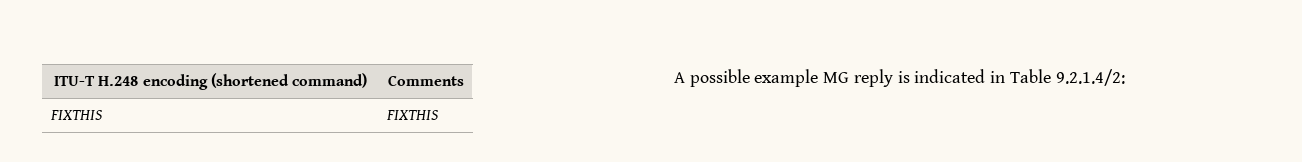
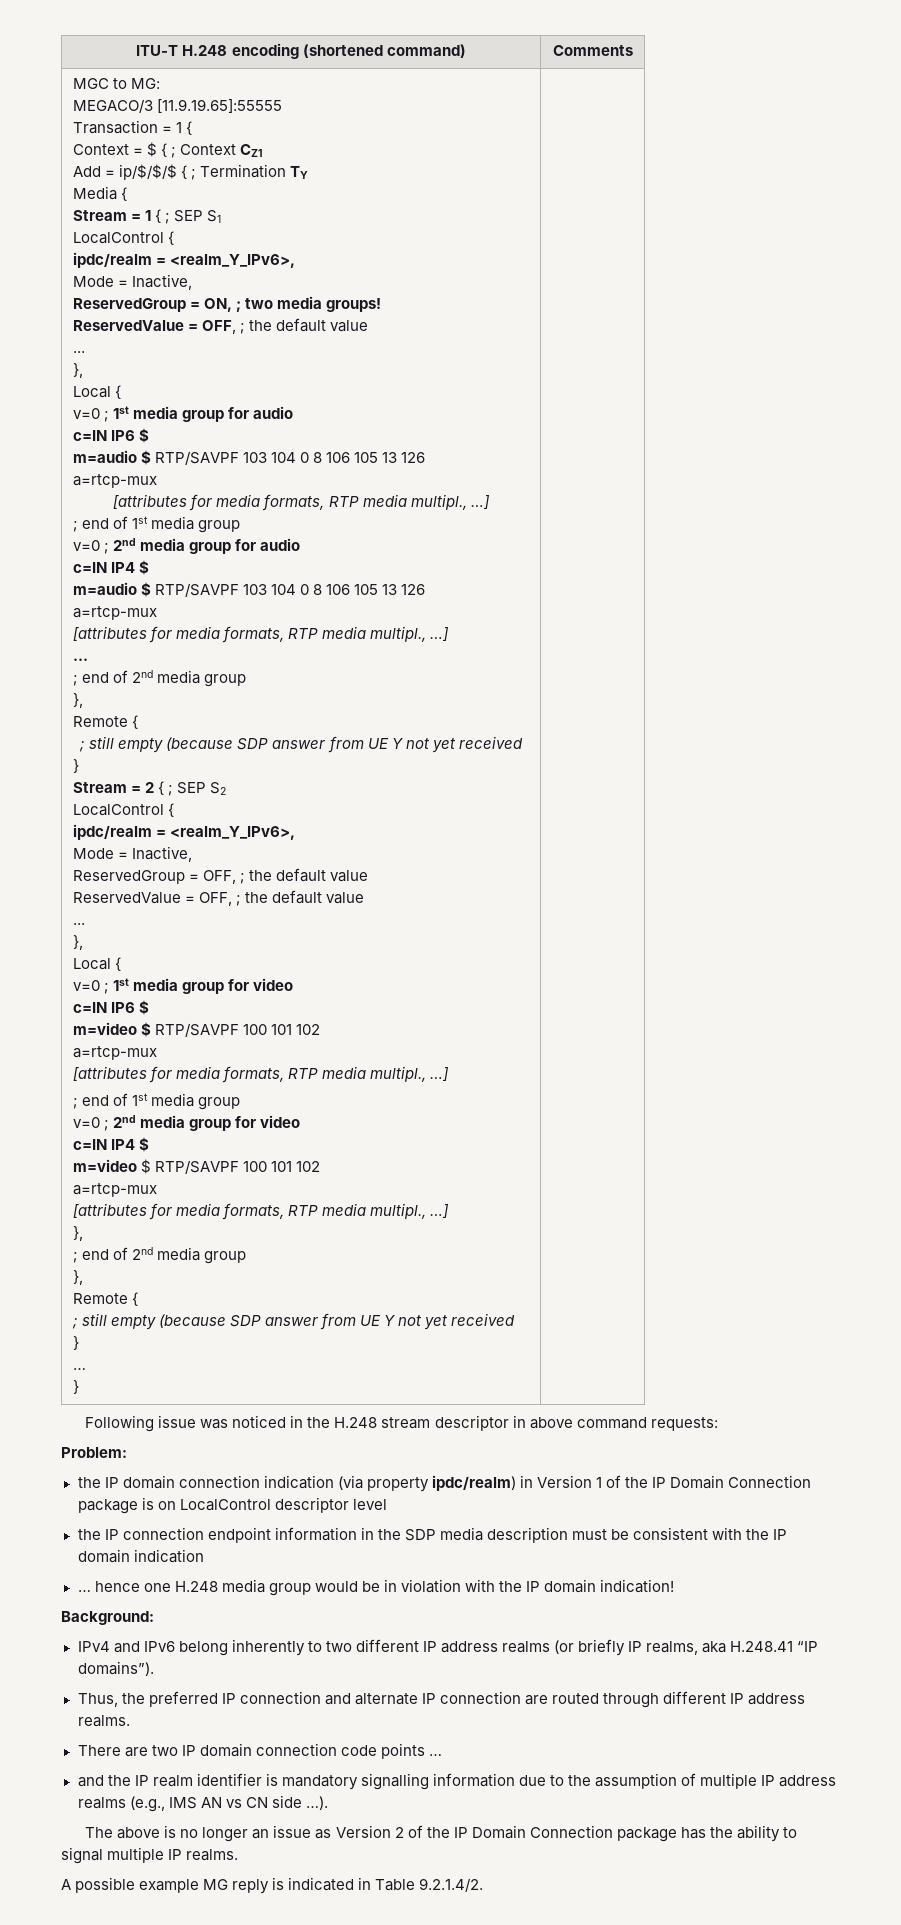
[49,110,103,120] [385,110,439,120] FIXTHIS | FIXTHIS -> [72,78,160,89] [72,99,282,113] [72,120,192,135] [72,142,264,158] [72,164,309,180] [72,186,127,201] [72,209,222,224] [72,231,174,245] [72,252,295,268] [72,274,192,290] [72,296,382,312] [72,318,369,334] [72,351,85,353] [72,363,83,378] [72,385,121,399] [72,406,294,422] [72,428,149,443] [72,450,426,465] [72,474,157,488] [113,494,490,511] [72,516,241,533] [72,538,301,554] [72,560,149,575] [72,582,426,597] [72,606,157,620] [72,626,450,643] [72,658,88,661] [72,670,247,687] [72,693,83,708] [72,715,138,729] [79,736,523,753] [72,759,79,773] [72,781,227,796] [72,803,174,817] [72,824,295,840] [72,846,192,862] [72,868,369,884] [72,890,365,906] [72,923,85,925] [72,935,83,950] [72,957,121,971] [72,978,294,994] [72,1000,149,1015] [72,1022,321,1037] [72,1046,157,1060] [72,1066,450,1083] [72,1093,241,1110] [72,1115,301,1131] [72,1137,149,1152] [72,1159,321,1174] [72,1183,157,1197] [72,1203,450,1220] [72,1226,83,1241] [72,1247,247,1264] [72,1270,83,1285] [72,1292,138,1306] [71,1313,516,1330] [72,1336,79,1350] [72,1368,86,1370] [72,1380,79,1394] [85,1415,718,1432] [61,1447,127,1458] [77,1475,812,1492] [77,1497,387,1514] [77,1527,788,1543] [77,1549,204,1563] [77,1579,675,1596] [61,1611,154,1625] [77,1639,819,1656] [77,1661,154,1676] [77,1691,806,1708] [77,1715,130,1727] [77,1743,442,1759] [77,1773,837,1790] [77,1795,328,1812] [85,1825,798,1842] [61,1847,239,1864] MGC to MG: // MEGACO/3 [11.9.19.65]:55555 // Transaction = 1 { // Context = $ { ; Context CZ1 // Add = ip/$/$/$ { ; Termination TY // Media { // Stream = 1 { ; SEP S1 // LocalControl { // ipdc/realm = <realm_Y_IPv6>, // Mode = Inactive, // ReservedGroup = ON, ; two media groups! // ReservedValue = OFF, ; the default value // ... // }, // Local { // v=0 ; 1st media group for audio // c=IN IP6 $ // m=audio $ RTP/SAVPF 103 104 0 8 106 105 13 126 // a=rtcp-mux // [attributes for media formats, RTP media multipl., …] // ; end of 1st media group // v=0 ; 2nd media group for audio // c=IN IP4 $ // m=audio $ RTP/SAVPF 103 104 0 8 106 105 13 126 // a=rtcp-mux // [attributes for media formats, RTP media multipl., …] // … // ; end of 2nd media group // }, // Remote { // ; still empty (because SDP answer from UE Y not yet received // } // Stream = 2 { ; SEP S2 // LocalControl { // ipdc/realm = <realm_Y_IPv6>, // Mode = Inactive, // ReservedGroup = OFF, ; the default value // ReservedValue = OFF, ; the default value // ... // }, // Local { // v=0 ; 1st media group for video // c=IN IP6 $ // m=video $ RTP/SAVPF 100 101 102 // a=rtcp-mux // [attributes for media formats, RTP media multipl., …] // ; end of 1st media group // v=0 ; 2nd media group for video // c=IN IP4 $ // m=video $ RTP/SAVPF 100 101 102 // a=rtcp-mux // [attributes for media formats, RTP media multipl., …] // }, // ; end of 2nd media group // }, // Remote { // ; still empty (because SDP answer from UE Y not yet received // } // … // } | // Following issue was noticed in the H.248 stream descriptor in above command requests: // Problem: // the IP domain connection indication (via property ipdc/realm) in Version 1 of the IP Domain Connection package is on LocalControl descriptor level // the IP connection endpoint information in the SDP media description must be consistent with the IP domain indication // … hence one H.248 media group would be in violation with the IP domain indication! // Background: // IPv4 and IPv6 belong inherently to two different IP address realms (or briefly IP realms, aka H.248.41 “IP domains”). // Thus, the preferred IP connection and alternate IP connection are routed through different IP address realms. // There are two IP domain connection code points … // and the IP realm identifier is mandatory signalling information due to the assumption of multiple IP address realms (e.g., IMS AN vs CN side …). // The above is no longer an issue as Version 2 of the IP Domain Connection package has the ability to signal multiple IP realms.
[1055,69,1125,86] 9.2.1.4/2: -> [419,1878,484,1892] 9.2.1.4/2.

